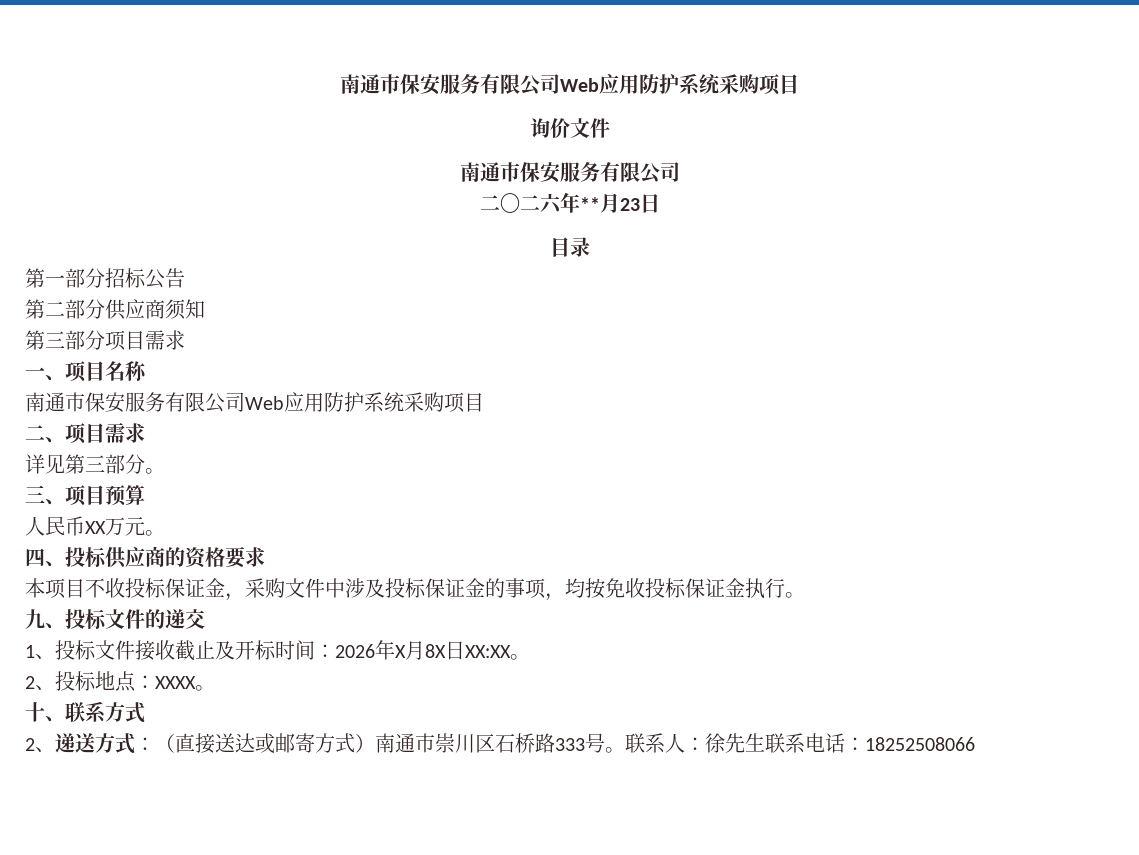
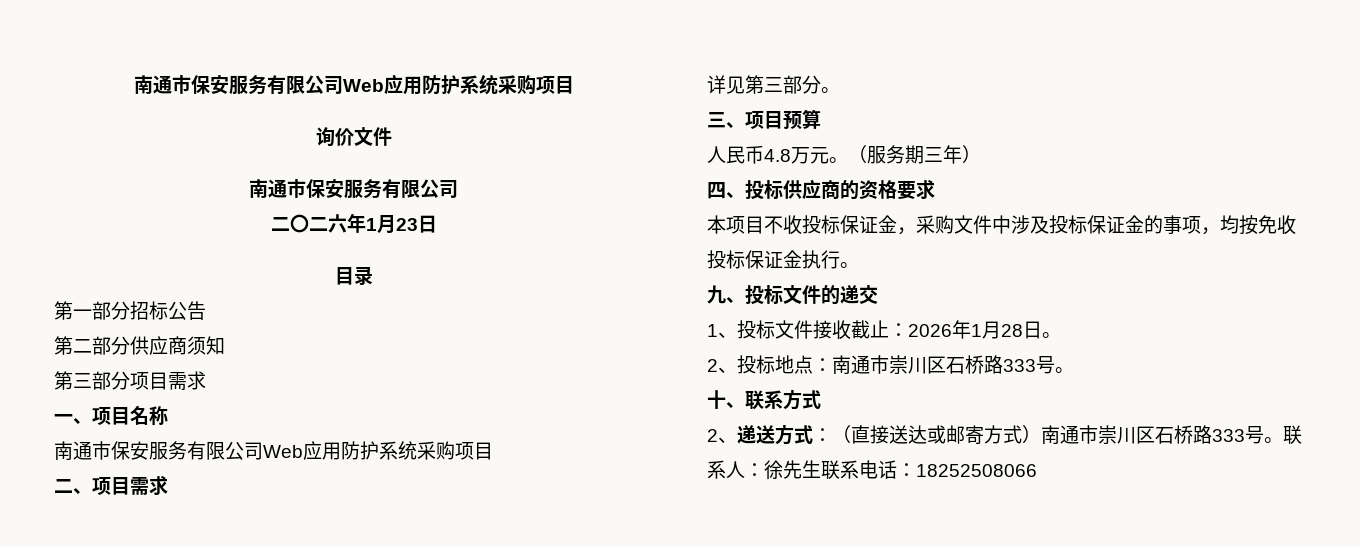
[579,197,600,211] ** -> [365,218,377,231] 1
[85,521,106,534] XX -> [764,149,791,162] 4.8
(165, 533) none -> [848,145,981,164] （服务期三年）
[215,640,511,660] 及开标时间：2026年X月8X日XX:XX -> [889,320,1042,339] ：2026年1月28日
[155,676,196,689] XXXX -> [832,355,1055,374] 南通市崇川区石桥路333号

